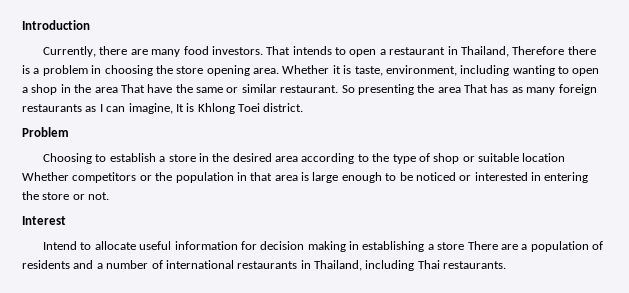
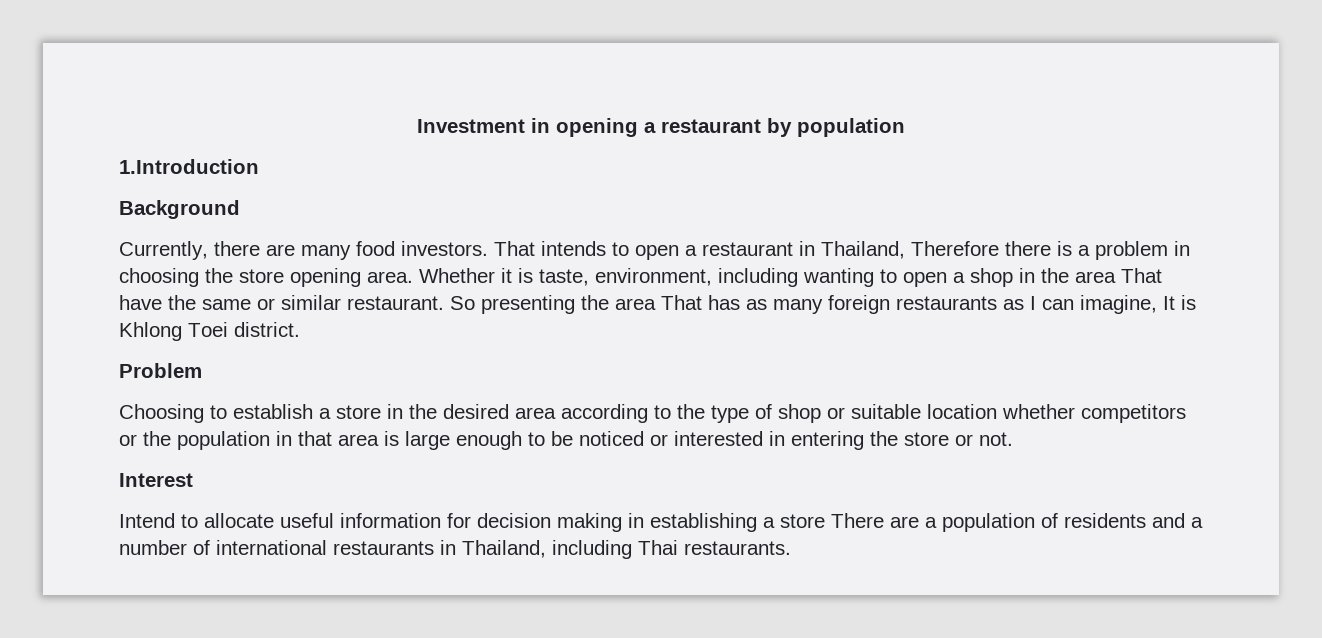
[22,20,90,30] Introduction -> [417,118,905,137] [119,159,259,174] [119,200,240,219] Investment in opening a restaurant by population // 1.Introduction // Background
[22,172,69,181] Whether -> [1002,404,1075,419] whether

